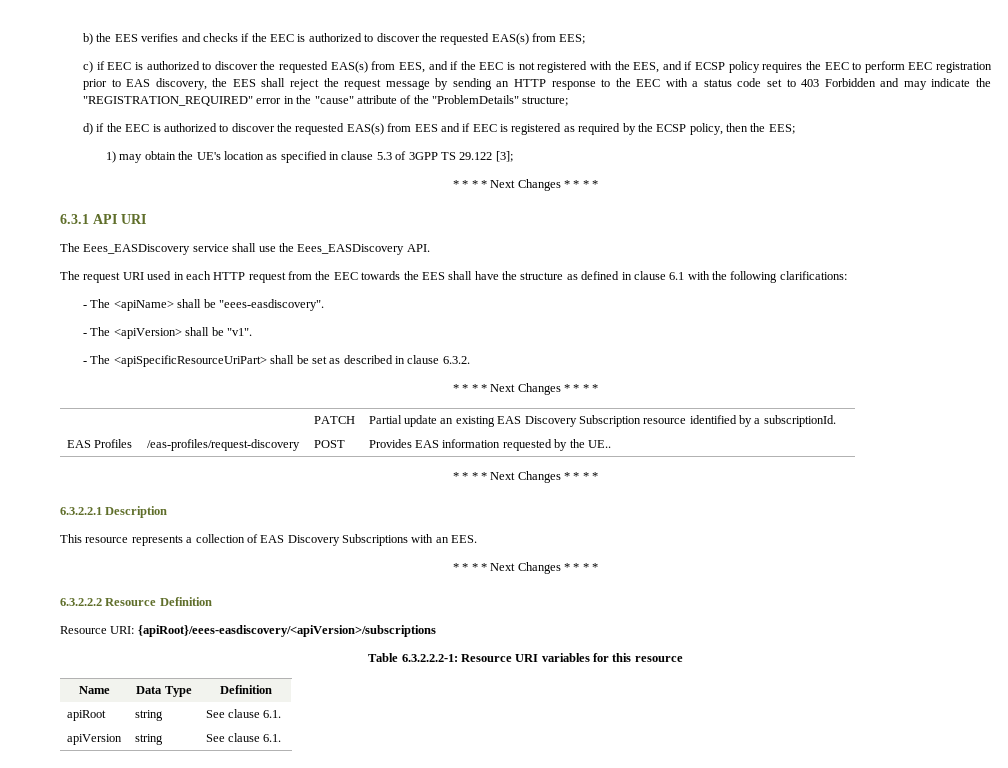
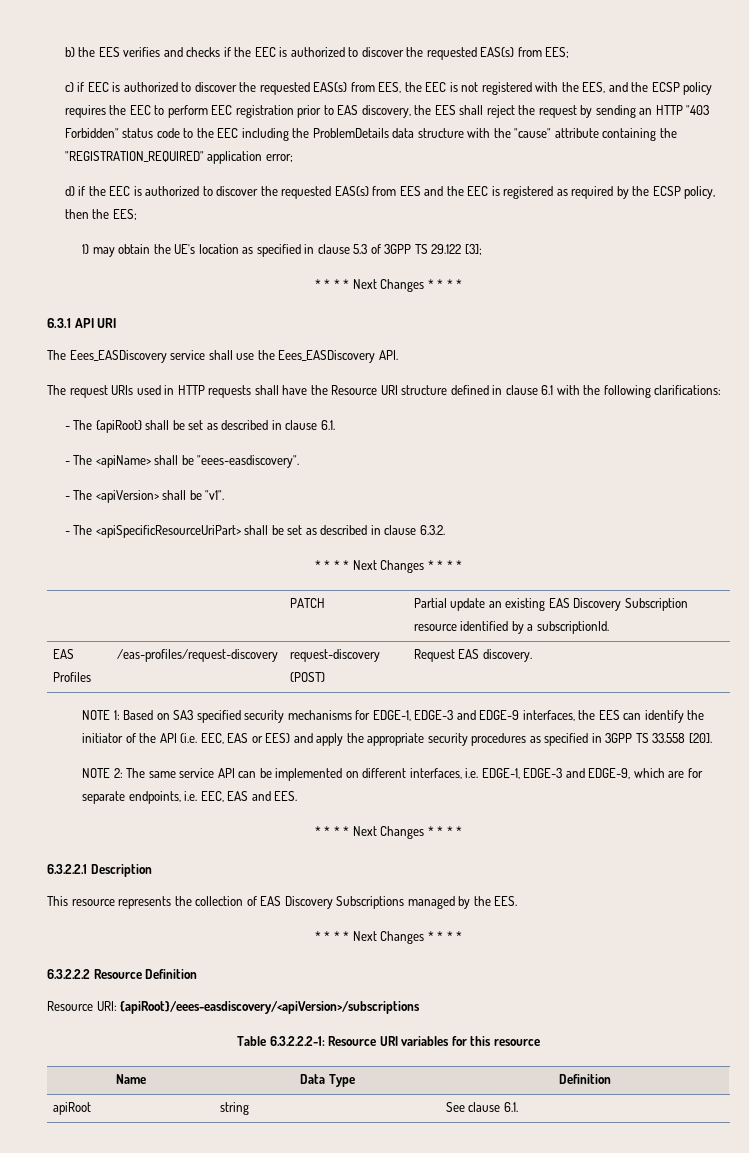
[428,61,459,70] and if -> (402, 87) none
[684,61,693,70] if -> [631,82,649,92] the
[385,80,430,90] message -> (577, 111) none
[551,78,991,90] [83,95,569,106] response to the EEC with a status code set to 403 Forbidden and may indicate the "REGISTRATION_REQUIRED" error in the "cause" attribute of the "ProblemDetails" structure; -> [686,105,710,115] [64,128,677,141] [64,151,293,164] "403 Forbidden" status code to the EEC including the ProblemDetails data structure with the "cause" attribute containing the "REGISTRATION_REQUIRED" application error;
[462,123,471,132] if -> [446,186,464,196] the
[122,272,144,280] URI -> [111,385,134,395] URIs
[185,271,578,283] each HTTP request from the EEC towards the EES shall have the structure as -> [177,385,448,398] HTTP requests shall have the Resource URI structure
(847, 275) none -> [64,420,335,433] // - The {apiRoot} shall be set as described in clause 6.1.
[313,440,345,448] [368,439,611,451] POST | Provides EAS information requested by the UE.. -> [289,649,380,662] [289,672,325,682] [413,649,532,662] [82,710,705,723] [82,733,712,746] [82,768,703,781] [82,791,298,804] request-discovery (POST) | Request EAS discovery. // NOTE 1: Based on SA3 specified security mechanisms for EDGE-1, EDGE-3 and EDGE-9 interfaces, the EES can identify the initiator of the API (i.e. EEC, EAS or EES) and apply the appropriate security procedures as specified in 3GPP TS 33.558 [20]. // NOTE 2: The same service API can be implemented on different interfaces, i.e. EDGE-1, EDGE-3 and EDGE-9, which are for separate endpoints, i.e. EEC, EAS and EES.
[186,537,193,543] a -> [174,896,192,906] the
[411,534,449,543] with an -> [407,896,491,909] managed by the
[66,734,122,745] [134,734,163,745] [205,733,282,742] // apiVersion | string | See clause 6.1. -> (518, 1107) none

